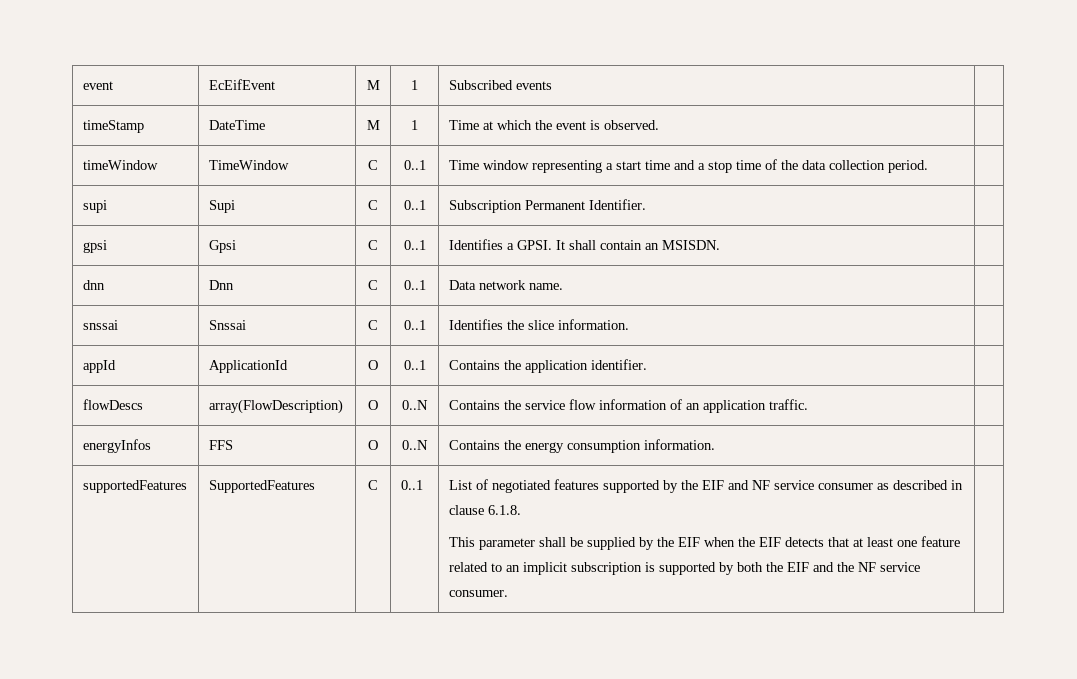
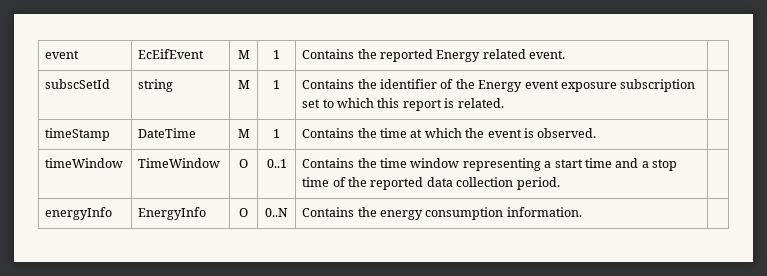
[448,80,552,90] Subscribed events -> [302,49,566,62] [45,79,111,89] [138,79,174,92] [237,80,250,89] [273,80,280,89] [302,79,696,92] [302,98,504,111] Contains the reported Energy related event. | // subscSetId | string | M | 1 | Contains the identifier of the Energy event exposure subscription set to which this report is related.
[448,120,479,130] Time -> [302,128,408,138] Contains the time
[368,160,378,170] [403,160,426,170] [448,160,479,170] C | 0..1 | Time -> [239,159,248,168] [266,159,287,168] [302,158,408,168] O | 0..1 | Contains the time
(798, 165) none -> [370,177,424,190] reported
[82,200,107,213] [208,200,235,213] [368,200,378,210] [403,200,426,210] [448,199,646,213] [82,240,107,253] [208,240,236,253] [368,240,378,250] [403,240,426,250] [448,239,720,250] [82,280,105,290] [208,280,234,290] [368,280,378,290] [403,280,426,290] [448,280,563,290] [82,320,118,330] [208,320,246,330] [368,320,378,330] [403,320,426,330] [448,319,629,330] [82,360,116,373] [208,360,288,373] [368,360,378,370] [403,360,426,370] [448,359,647,373] [82,399,143,410] [208,399,343,414] [368,400,378,410] [402,400,428,410] [448,399,808,413] [82,439,151,453] [208,440,233,450] supi | Supi | C | 0..1 | Subscription Permanent Identifier. | // gpsi | Gpsi | C | 0..1 | Identifies a GPSI. It shall contain an MSISDN. | // dnn | Dnn | C | 0..1 | Data network name. | // snssai | Snssai | C | 0..1 | Identifies the slice information. | // appId | ApplicationId | O | 0..1 | Contains the application identifier. | // flowDescs | array(FlowDescription) | O | 0..N | Contains the service flow information of an application traffic. | // energyInfos | FFS -> [45,207,113,220] [138,207,207,220] energyInfo | EnergyInfo
[82,480,187,493] [208,480,315,493] [368,480,378,490] [400,480,423,490] [448,479,963,493] [448,505,521,515] [448,536,960,550] [448,562,920,575] [448,590,508,597] // supportedFeatures | SupportedFeatures | C | 0..1 | List of negotiated features supported by the EIF and NF service consumer as described in clause 6.1.8. // This parameter shall be supplied by the EIF when the EIF detects that at least one feature related to an implicit subscription is supported by both the EIF and the NF service consumer. | -> (582, 212) none

